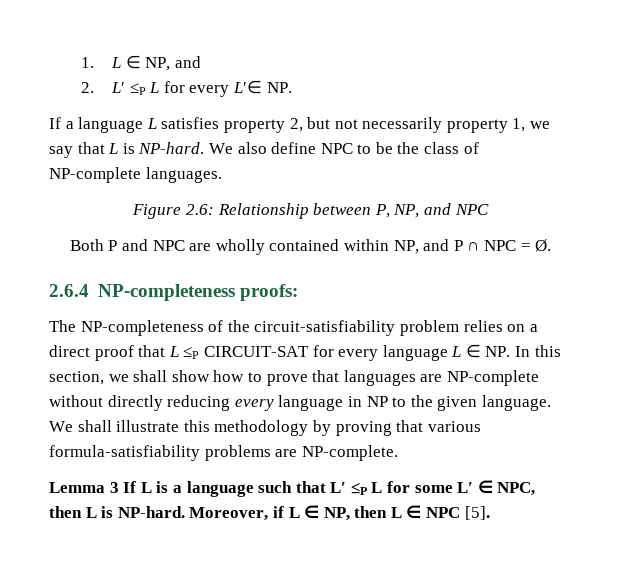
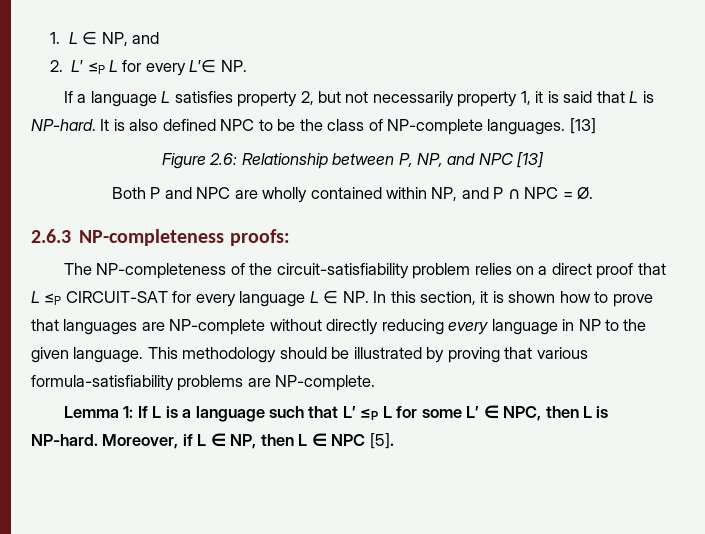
[530,121,551,129] [49,146,73,158] we say -> [535,91,593,103] it is said
[208,142,317,154] We also define -> [100,119,216,131] It is also defined
(222, 175) none -> [569,118,596,134] [13]
(489, 209) none -> [517,152,545,168] [13]
[49,284,89,297] 2.6.4 -> [31,229,71,243] 2.6.3
[108,370,210,382] we shall show -> [480,291,556,303] it is shown
[49,420,309,436] We shall illustrate this methodology -> [147,347,422,363] This methodology should be illustrated
[109,482,119,493] 3 -> [123,406,134,418] 1:

